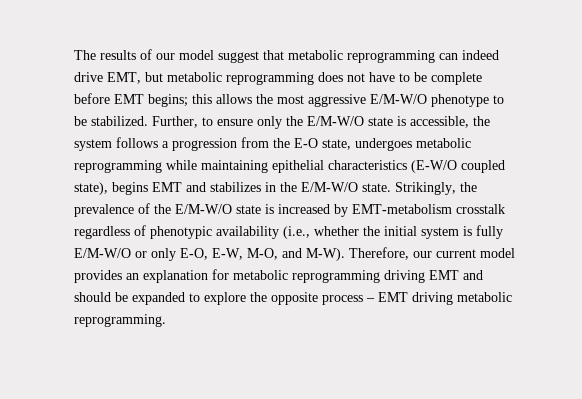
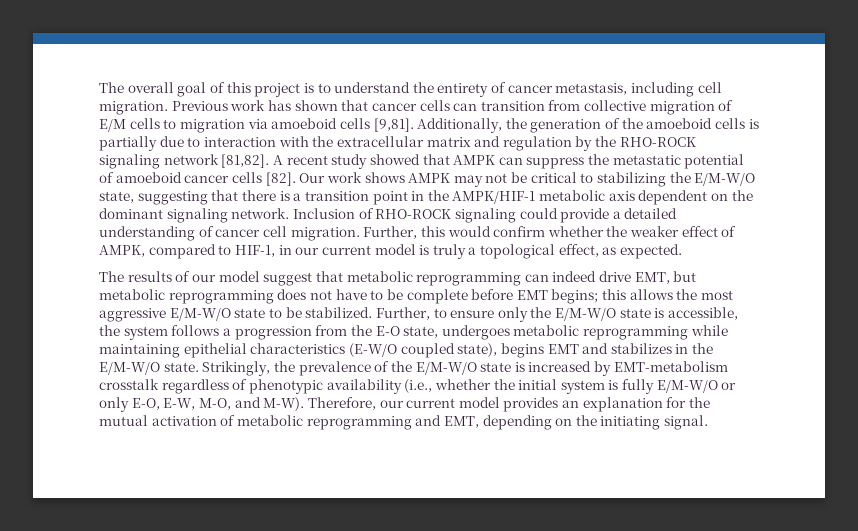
[74,50,96,60] The -> [99,82,722,97] [99,100,734,115] [99,118,759,133] [99,136,696,151] [99,154,745,169] [99,172,756,187] [99,190,753,205] [99,208,678,223] [99,226,737,241] [99,244,683,259] [99,271,124,282] The overall goal of this project is to understand the entirety of cancer metastasis, including cell migration. Previous work has shown that cancer cells can transition from collective migration of E/M cells to migration via amoeboid cells [9,81]. Additionally, the generation of the amoeboid cells is partially due to interaction with the extracellular matrix and regulation by the RHO-ROCK signaling network [81,82]. A recent study showed that AMPK can suppress the metastatic potential of amoeboid cancer cells [82]. Our work shows AMPK may not be critical to stabilizing the E/M-W/O state, suggesting that there is a transition point in the AMPK/HIF-1 metabolic axis dependent on the dominant signaling network. Inclusion of RHO-ROCK signaling could provide a detailed understanding of cancer cell migration. Further, this would confirm whether the weaker effect of AMPK, compared to HIF-1, in our current model is truly a topological effect, as expected. // The
[431,94,489,107] phenotype -> [234,308,266,318] state
[233,270,483,283] [74,292,512,305] [74,314,166,327] metabolic reprogramming driving EMT and should be expanded to explore the opposite process – EMT driving metabolic reprogramming. -> [689,397,711,408] [99,415,709,430] the mutual activation of metabolic reprogramming and EMT, depending on the initiating signal.

